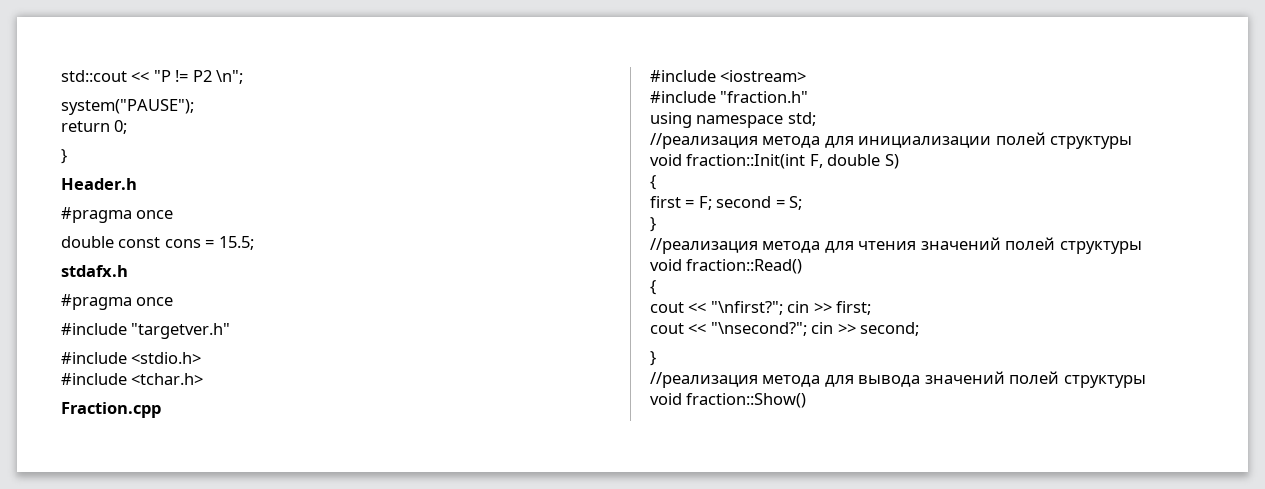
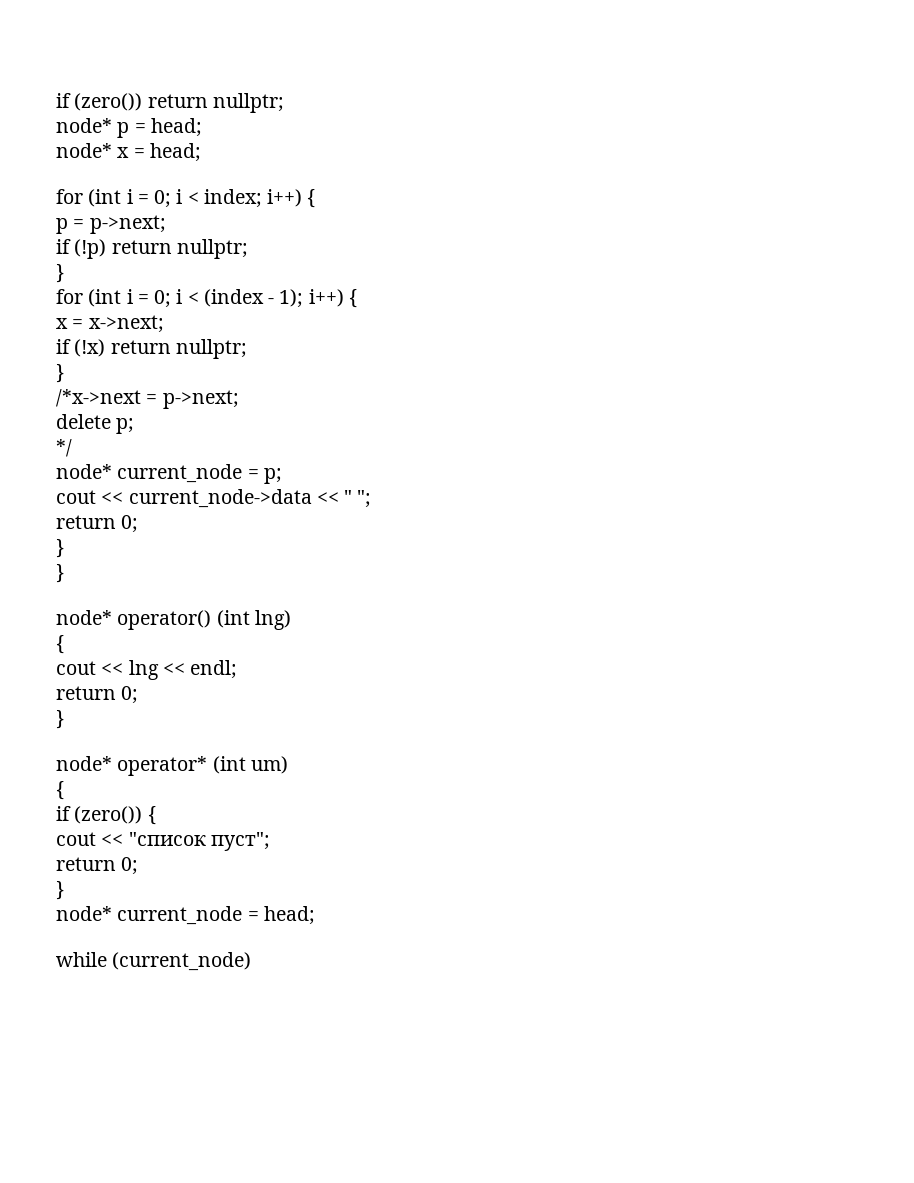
[61,70,244,84] [61,99,194,115] [61,120,128,134] [61,149,67,164] [61,178,137,190] [61,207,174,223] [61,236,254,250] [61,265,128,277] [61,294,174,310] [61,323,231,339] [61,352,202,364] [61,373,204,385] [61,402,161,418] [650,70,807,82] [650,91,809,103] [650,112,816,128] [650,132,1133,149] [650,154,899,169] [650,175,656,190] [650,196,803,210] [650,217,656,232] [650,237,1142,254] [650,259,803,274] [650,280,656,295] [650,301,872,315] [650,322,920,336] [650,351,656,366] [650,371,1146,388] [650,393,807,408] std::cout << "P != P2 \n"; // system("PAUSE"); // return 0; // } // Header.h // #pragma once // double const cons = 15.5; // stdafx.h // #pragma once // #include "targetver.h" // #include <stdio.h> // #include <tchar.h> // Fraction.cpp // #include <iostream> // #include "fraction.h" // using namespace std; // //реализация метода для инициализации полей структуры // void fraction::Init(int F, double S) // { // first = F; second = S; // } // //реализация метода для чтения значений полей структуры // void fraction::Read() // { // cout << "\nfirst?"; cin >> first; // cout << "\nsecond?"; cin >> second; // } // //реализация метода для вывода значений полей структуры // void fraction::Show() -> [56,93,284,113] [56,118,202,138] [56,143,201,162] [56,189,316,208] [56,215,166,234] [56,239,248,259] [56,264,64,283] [56,289,357,308] [56,315,164,333] [56,339,247,359] [56,364,64,383] [56,389,239,409] [56,414,135,434] [56,439,72,457] [56,464,282,484] [56,489,372,508] [56,515,139,533] [56,539,64,558] [56,564,64,583] [56,610,291,630] [56,635,64,654] [56,660,238,680] [56,686,139,704] [56,710,64,729] [56,756,288,776] [56,781,64,800] [56,806,156,825] [56,832,270,851] [56,857,139,875] [56,881,64,900] [56,906,315,925] [56,952,252,971] if (zero()) return nullptr; // node* p = head; // node* x = head; // for (int i = 0; i < index; i++) { // p = p->next; // if (!p) return nullptr; // } // for (int i = 0; i < (index - 1); i++) { // x = x->next; // if (!x) return nullptr; // } // /*x->next = p->next; // delete p; // */ // node* current_node = p; // cout << current_node->data << " "; // return 0; // } // } // node* operator() (int lng) // { // cout << lng << endl; // return 0; // } // node* operator* (int um) // { // if (zero()) { // cout << "список пуст"; // return 0; // } // node* current_node = head; // while (current_node)

